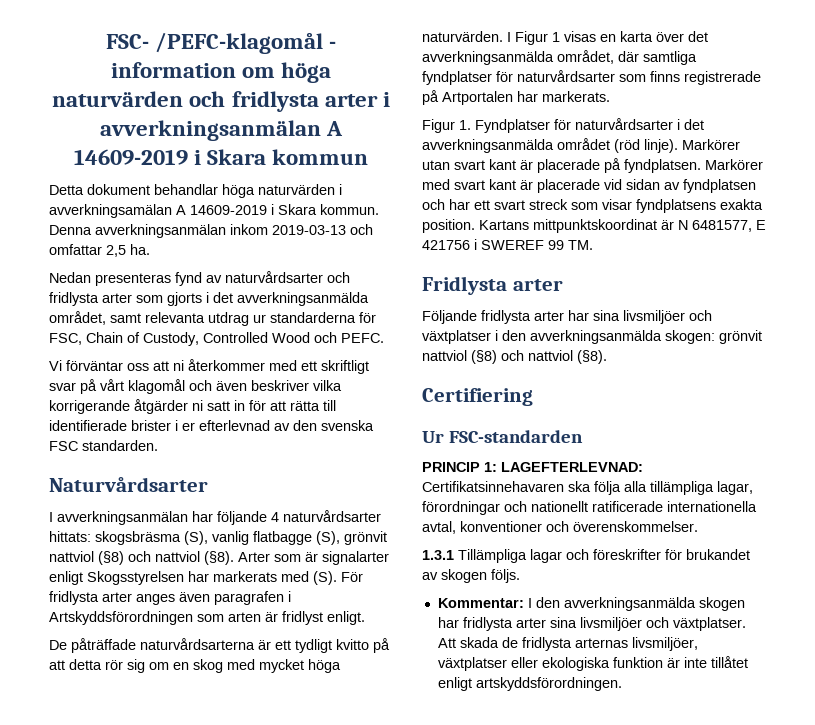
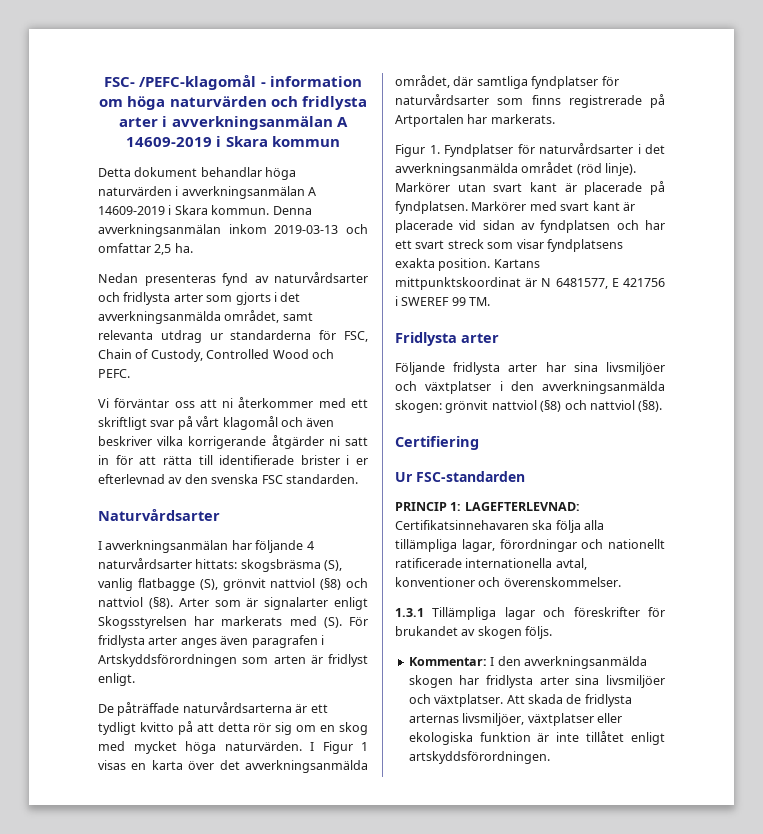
[49,204,172,218] avverkningsamälan -> [181,186,305,199] avverkningsanmälan

